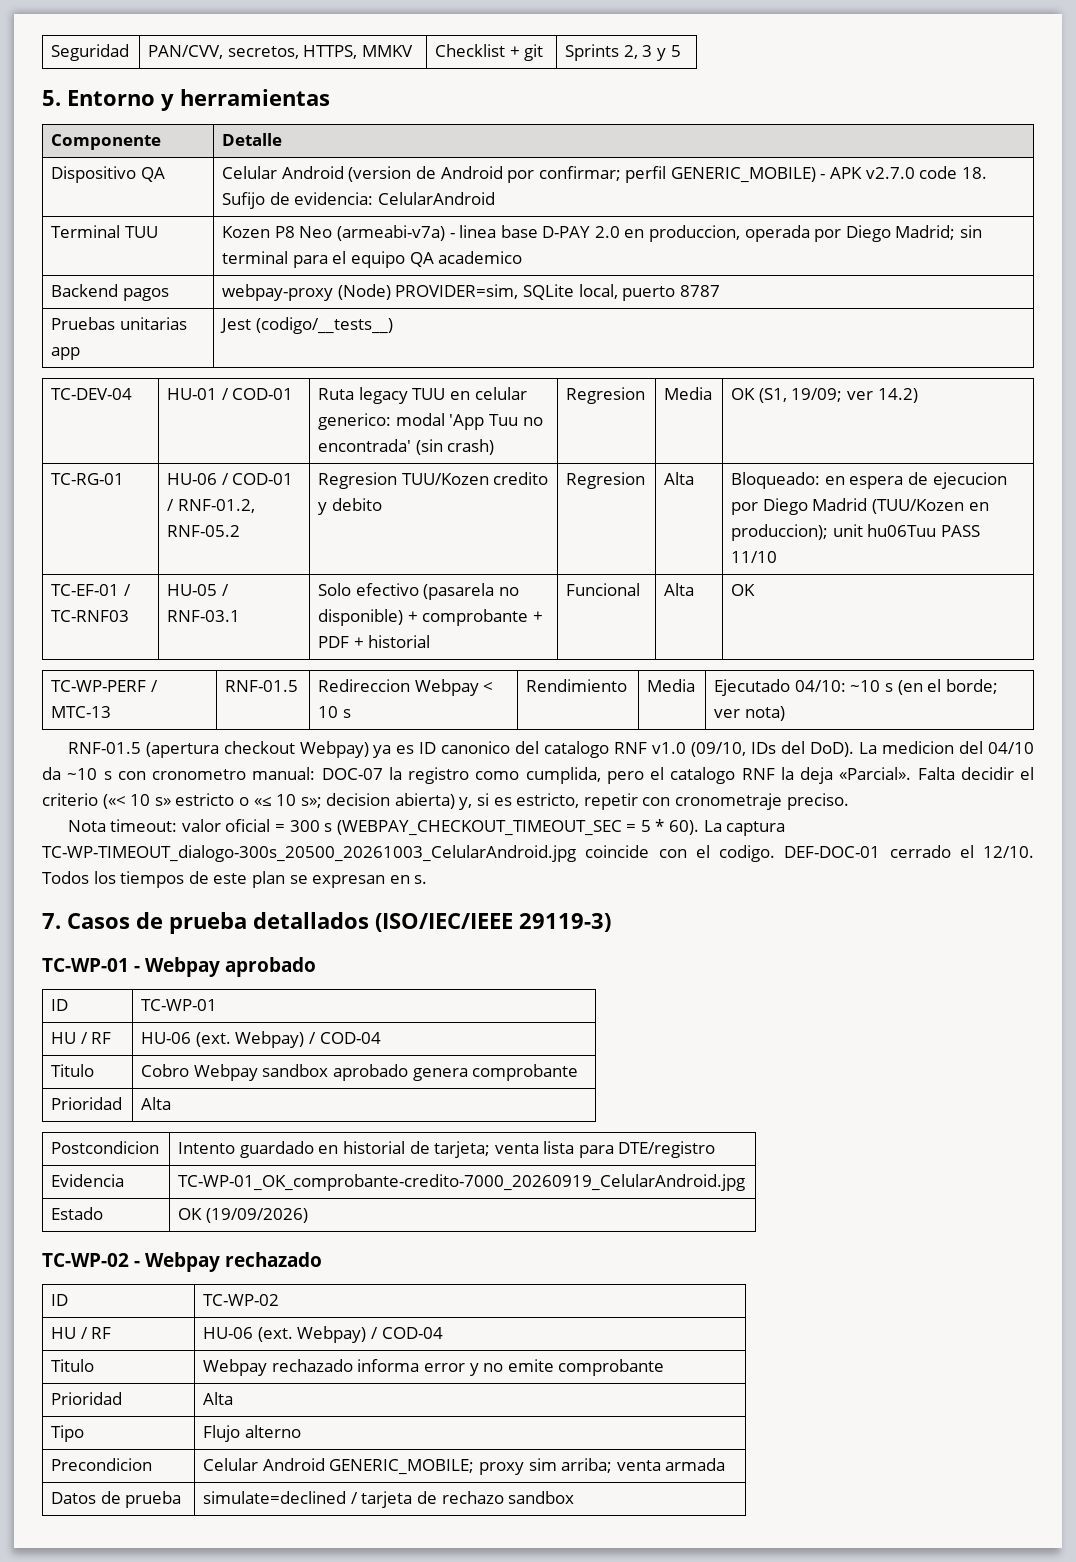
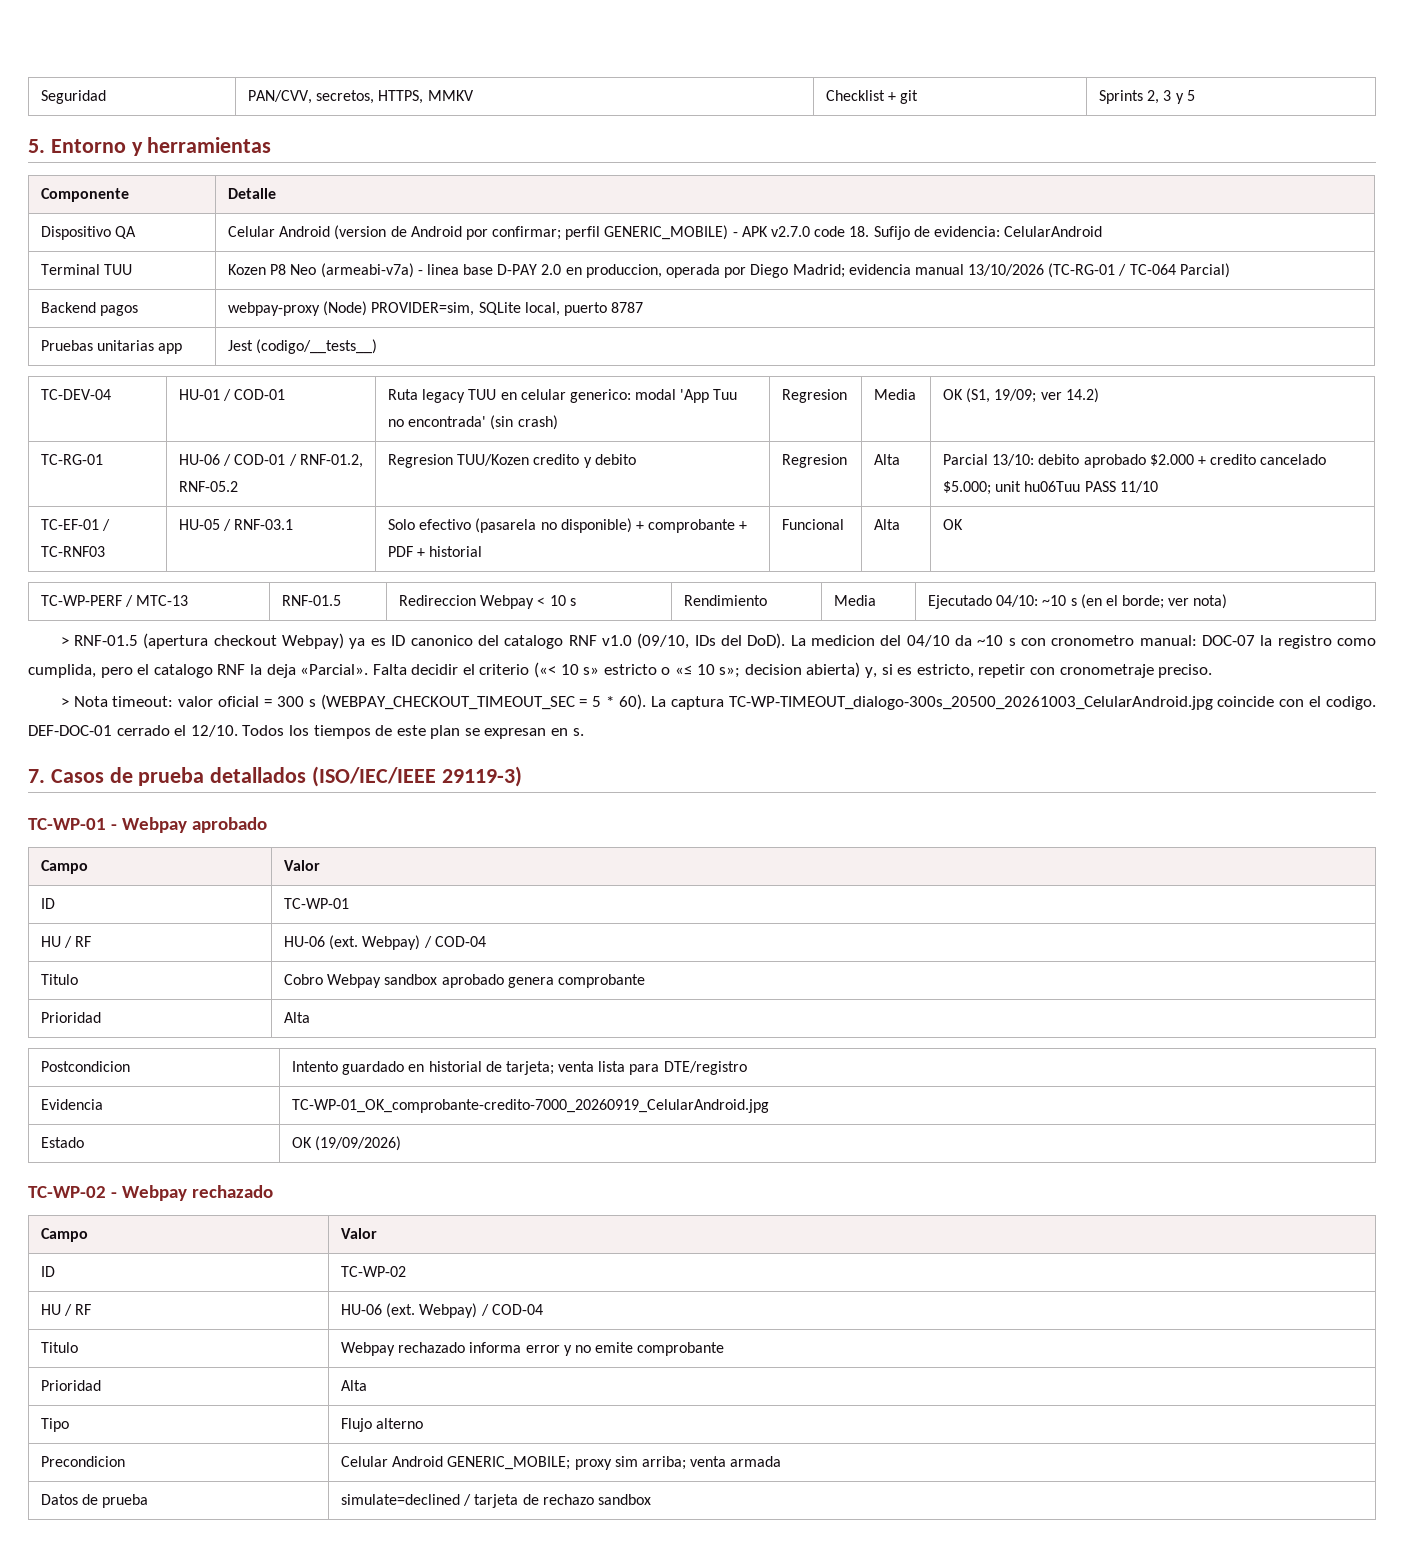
[959,225,982,238] [222,251,523,268] sin terminal para el equipo QA academico -> [848,263,1230,278] evidencia manual 13/10/2026 (TC-RG-01 / TC-064 Parcial)
[731,472,1007,489] [731,498,989,515] [731,524,829,541] Bloqueado: en espera de ejecucion por Diego Madrid (TUU/Kozen en produccion); -> [942,454,1327,468] [942,481,991,495] Parcial 13/10: debito aprobado $2.000 + credito cancelado $5.000;
(785, 713) none -> [60,637,69,646] >
(849, 801) none -> [60,698,69,707] >
(317, 967) none -> [40,860,88,874] [283,860,320,871] // Campo | Valor
(323, 1259) none -> [40,1228,88,1242] [340,1228,377,1239] // Campo | Valor

